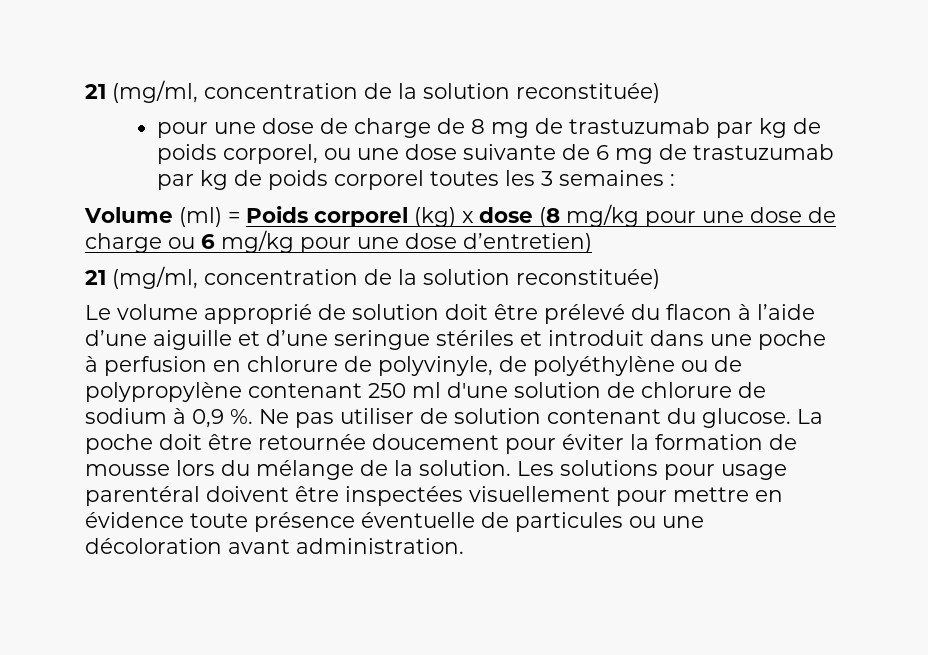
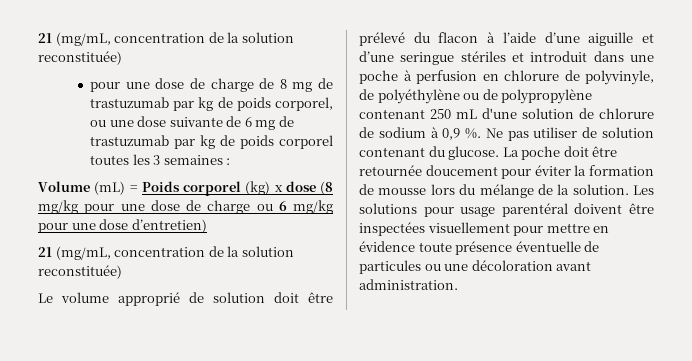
[85,80,198,103] 21 (mg/ml, -> [38,32,111,46] 21 (mg/mL,
[179,207,222,227] (ml) -> [94,181,126,195] (mL)
[112,266,198,289] (mg/ml, -> [55,246,111,260] (mg/mL,
[412,382,441,398] ml -> [456,109,477,119] mL

